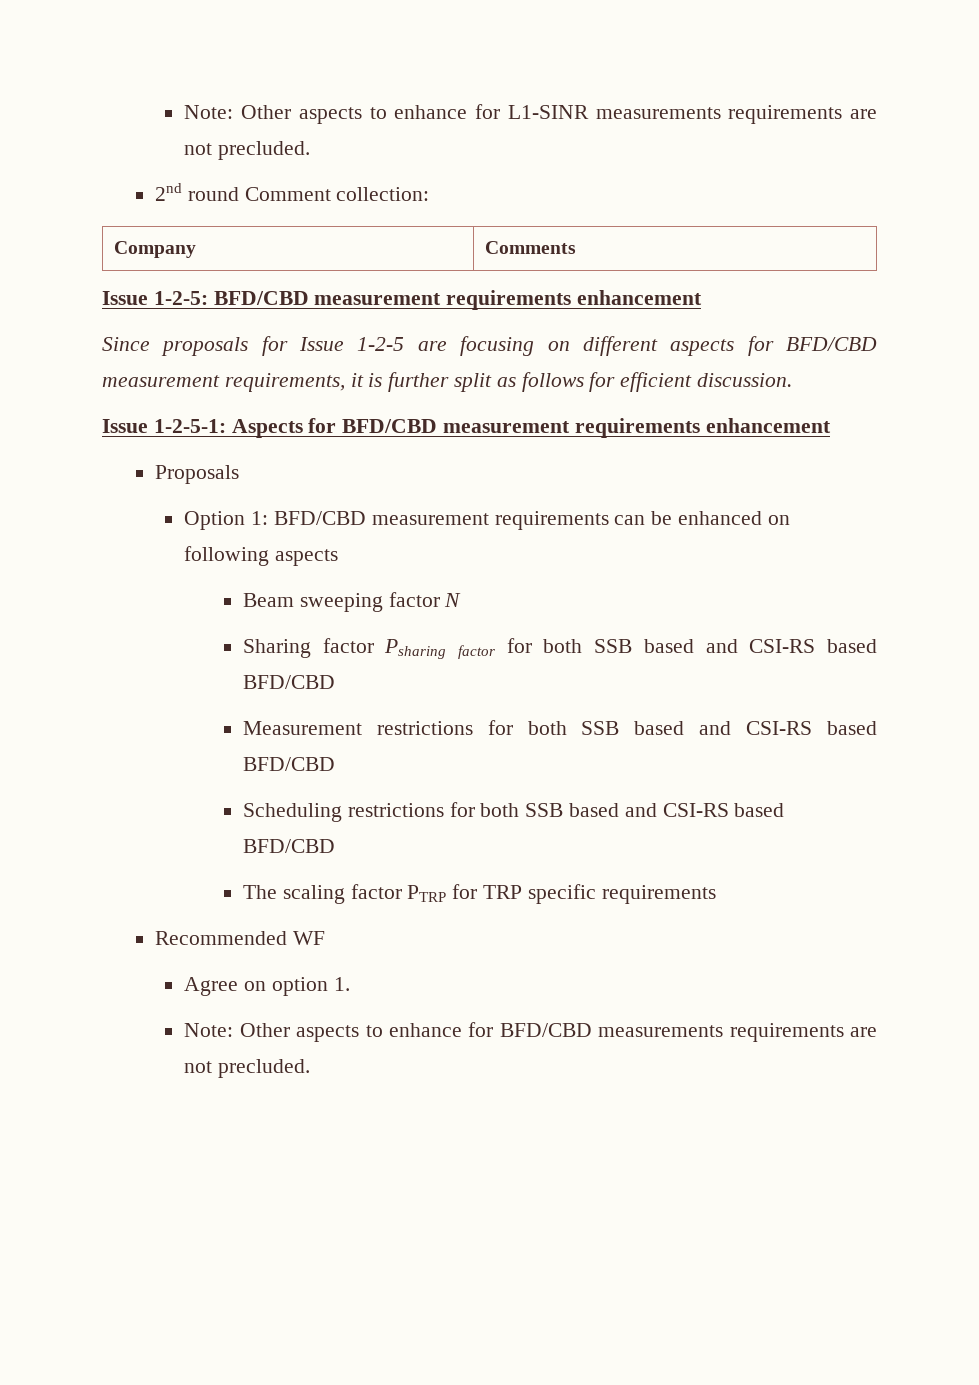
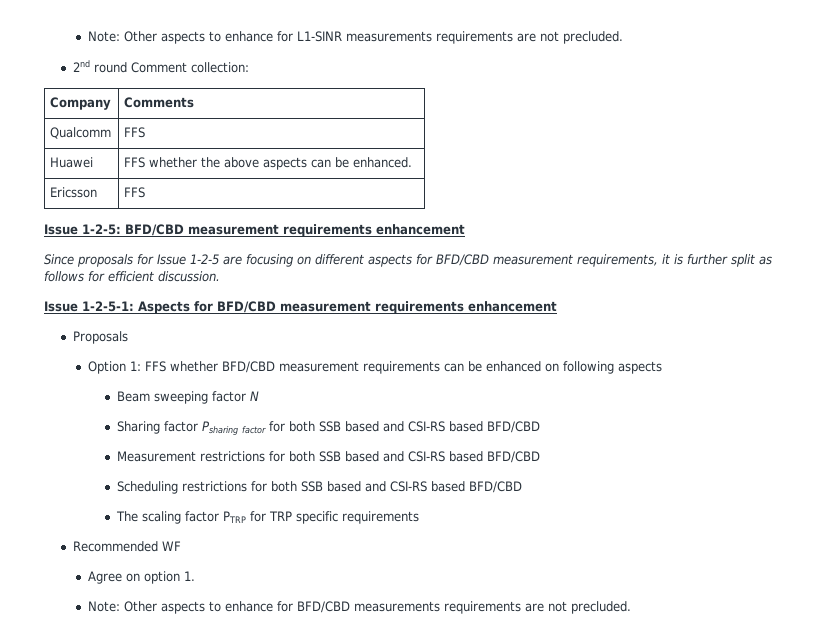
(576, 247) none -> [50,127,112,139] [124,127,146,138] [50,157,94,168] [124,157,413,170] [50,187,98,198] [124,187,146,198] // Qualcomm | FFS // Huawei | FFS whether the above aspects can be enhanced. // Ericsson | FFS
(269, 518) none -> [144,361,218,372] FFS whether

